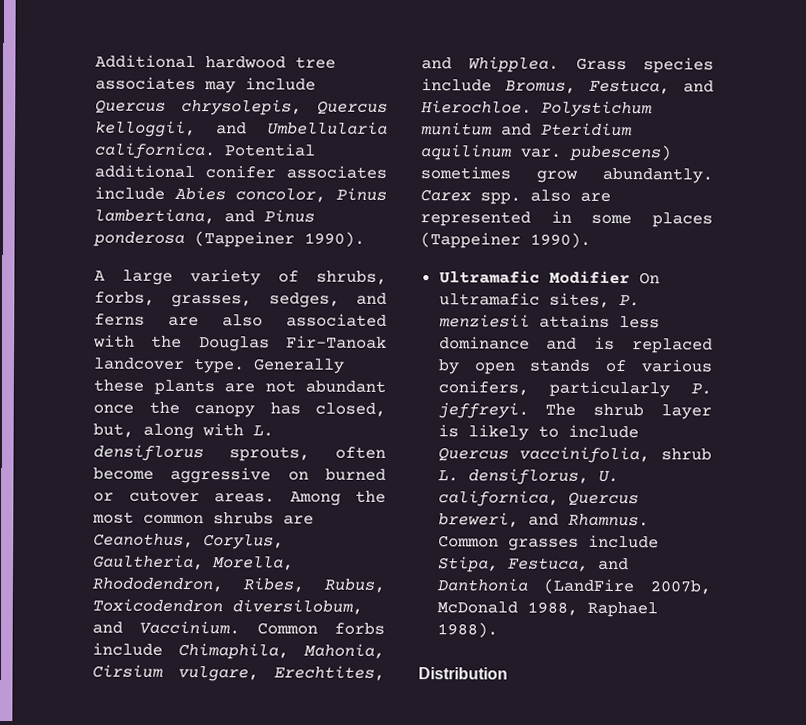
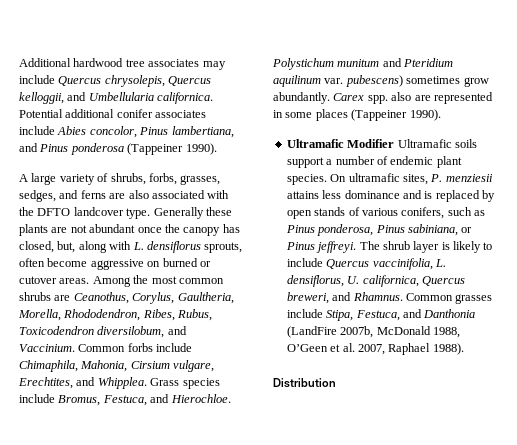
[198,335,387,352] Douglas Fir-Tanoak -> [37,208,71,216] DFTO
(630, 277) none -> [397,139,477,148] [286,156,462,168] [286,174,327,185] Ultramafic soils support a number of endemic plant species.
[549,380,712,398] particularly P. -> [447,207,485,216] [285,224,473,236] [285,242,315,250] such as Pinus ponderosa, Pinus sabiniana, or Pinus
[661,448,712,461] shrub -> (433, 264) none
(578, 608) none -> [286,343,385,355] O’Geen et al. 2007,

